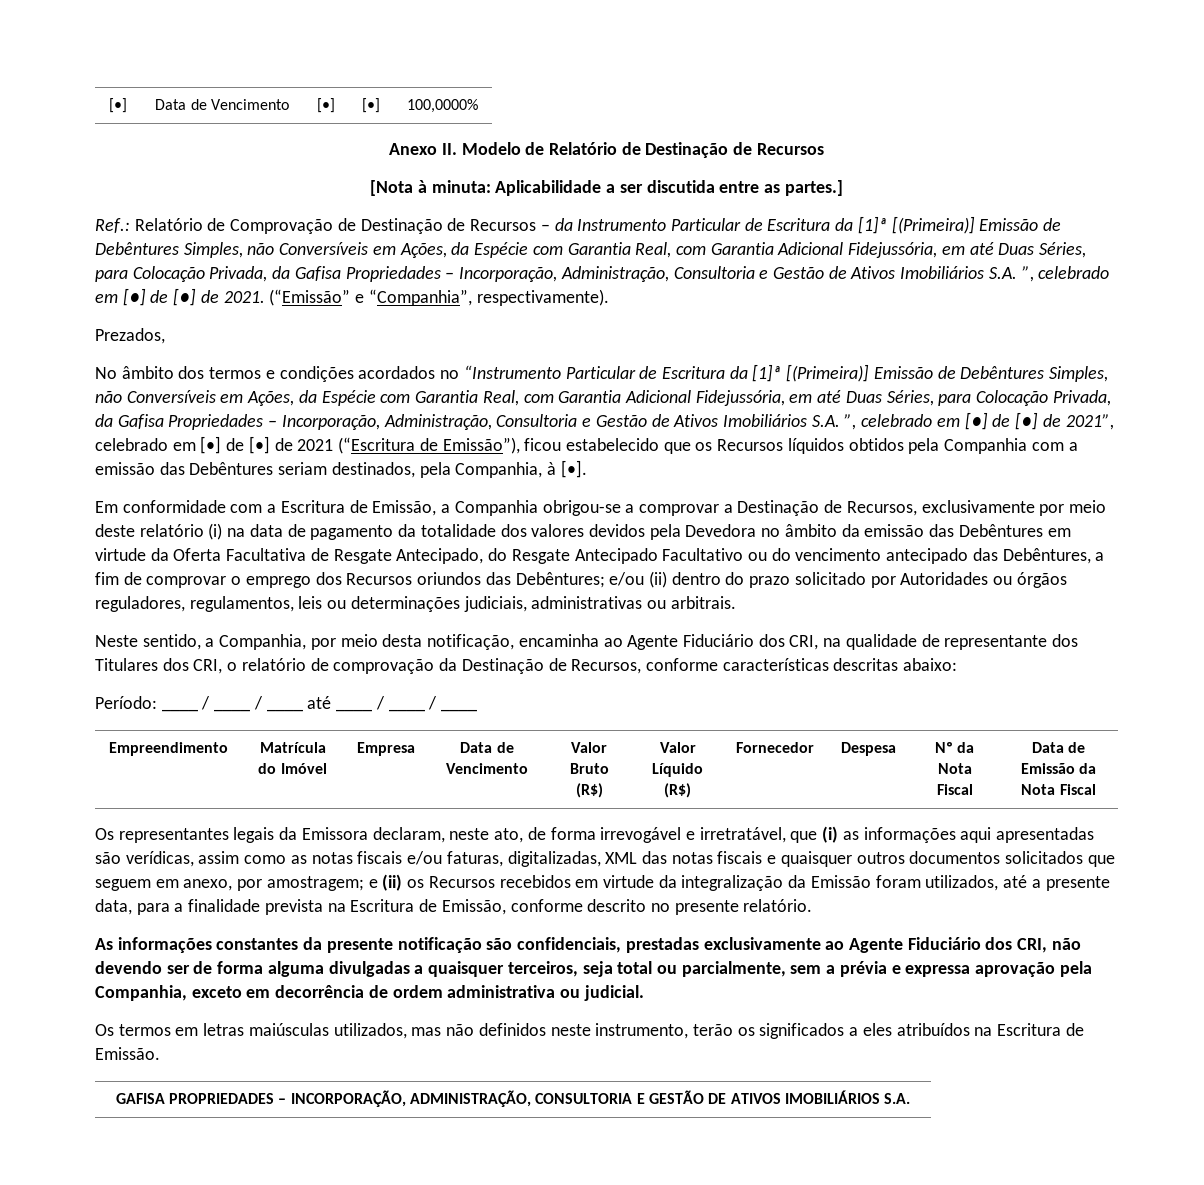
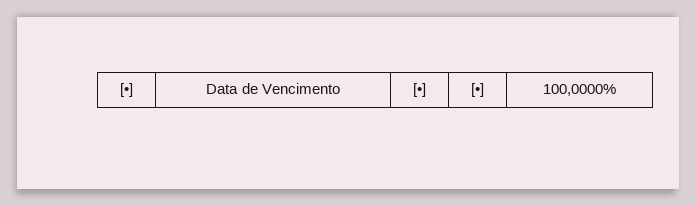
[389,142,824,158] [370,180,843,196] [95,216,1062,234] [95,242,1087,258] [95,266,1110,282] [95,288,609,306] [95,328,165,344] [95,364,1109,382] [95,390,1111,406] [95,412,1114,430] [95,436,1078,454] [95,460,587,478] [95,500,1107,516] [95,523,1071,540] [95,548,1105,564] [95,571,1067,588] [95,596,736,612] [95,634,1079,650] [95,658,958,674] [95,696,157,709] [161,696,303,712] [307,696,332,709] [336,696,477,712] [109,742,228,756] [259,742,326,753] [258,763,327,774] [357,742,415,756] [460,742,514,753] [446,763,528,774] [571,742,607,753] [569,763,609,774] [575,783,603,798] [659,742,696,753] [652,763,703,777] [664,783,691,798] [736,742,814,753] [841,742,896,756] [934,742,975,753] [937,763,972,774] [936,784,973,795] [1031,742,1086,753] [1020,763,1097,774] [1021,784,1096,795] [95,826,1095,843] [95,851,1115,867] [95,874,1110,891] [95,899,813,915] [95,937,1081,953] [95,961,1092,977] [95,985,644,1001] [95,1023,1084,1039] [95,1047,160,1060] [115,1090,911,1107] // Anexo II. Modelo de Relatório de Destinação de Recursos // [Nota à minuta: Aplicabilidade a ser discutida entre as partes.] // Ref.: Relatório de Comprovação de Destinação de Recursos – da Instrumento Particular de Escritura da [1]ª [(Primeira)] Emissão de Debêntures Simples, não Conversíveis em Ações, da Espécie com Garantia Real, com Garantia Adicional Fidejussória, em até Duas Séries, para Colocação Privada, da Gafisa Propriedades – Incorporação, Administração, Consultoria e Gestão de Ativos Imobiliários S.A. ”, celebrado em [●] de [●] de 2021. (“Emissão” e “Companhia”, respectivamente). // Prezados, // No âmbito dos termos e condições acordados no “Instrumento Particular de Escritura da [1]ª [(Primeira)] Emissão de Debêntures Simples, não Conversíveis em Ações, da Espécie com Garantia Real, com Garantia Adicional Fidejussória, em até Duas Séries, para Colocação Privada, da Gafisa Propriedades – Incorporação, Administração, Consultoria e Gestão de Ativos Imobiliários S.A. ”, celebrado em [●] de [●] de 2021”, celebrado em [•] de [•] de 2021 (“Escritura de Emissão”), ficou estabelecido que os Recursos líquidos obtidos pela Companhia com a emissão das Debêntures seriam destinados, pela Companhia, à [•]. // Em conformidade com a Escritura de Emissão, a Companhia obrigou-se a comprovar a Destinação de Recursos, exclusivamente por meio deste relatório (i) na data de pagamento da totalidade dos valores devidos pela Devedora no âmbito da emissão das Debêntures em virtude da Oferta Facultativa de Resgate Antecipado, do Resgate Antecipado Facultativo ou do vencimento antecipado das Debêntures, a fim de comprovar o emprego dos Recursos oriundos das Debêntures; e/ou (ii) dentro do prazo solicitado por Autoridades ou órgãos reguladores, regulamentos, leis ou determinações judiciais, administrativas ou arbitrais. // Neste sentido, a Companhia, por meio desta notificação, encaminha ao Agente Fiduciário dos CRI, na qualidade de representante dos Titulares dos CRI, o relatório de comprovação da Destinação de Recursos, conforme características descritas abaixo: // Período: ____ / ____ / ____ até ____ / ____ / ____ // Empreendimento | Matrícula do Imóvel | Empresa | Data de Vencimento | Valor Bruto (R$) | Valor Líquido (R$) | Fornecedor | Despesa | Nº da Nota Fiscal | Data de Emissão da Nota Fiscal // Os representantes legais da Emissora declaram, neste ato, de forma irrevogável e irretratável, que (i) as informações aqui apresentadas são verídicas, assim como as notas fiscais e/ou faturas, digitalizadas, XML das notas fiscais e quaisquer outros documentos solicitados que seguem em anexo, por amostragem; e (ii) os Recursos recebidos em virtude da integralização da Emissão foram utilizados, até a presente data, para a finalidade prevista na Escritura de Emissão, conforme descrito no presente relatório. // As informações constantes da presente notificação são confidenciais, prestadas exclusivamente ao Agente Fiduciário dos CRI, não devendo ser de forma alguma divulgadas a quaisquer terceiros, seja total ou parcialmente, sem a prévia e expressa aprovação pela Companhia, exceto em decorrência de ordem administrativa ou judicial. // Os termos em letras maiúsculas utilizados, mas não definidos neste instrumento, terão os significados a eles atribuídos na Escritura de Emissão. // GAFISA PROPRIEDADES – INCORPORAÇÃO, ADMINISTRAÇÃO, CONSULTORIA E GESTÃO DE ATIVOS IMOBILIÁRIOS S.A. -> (616, 90) none

